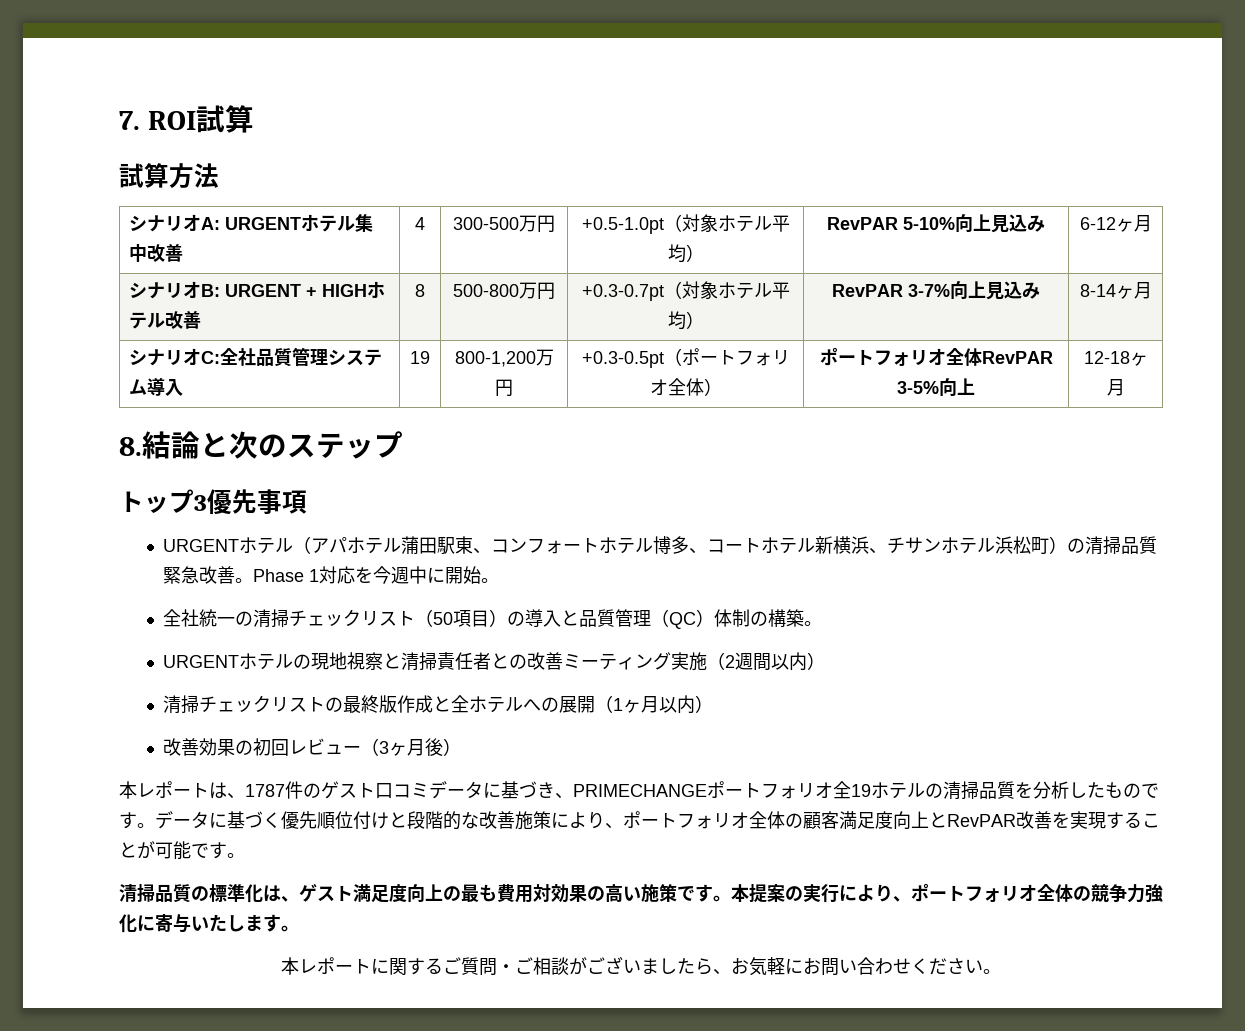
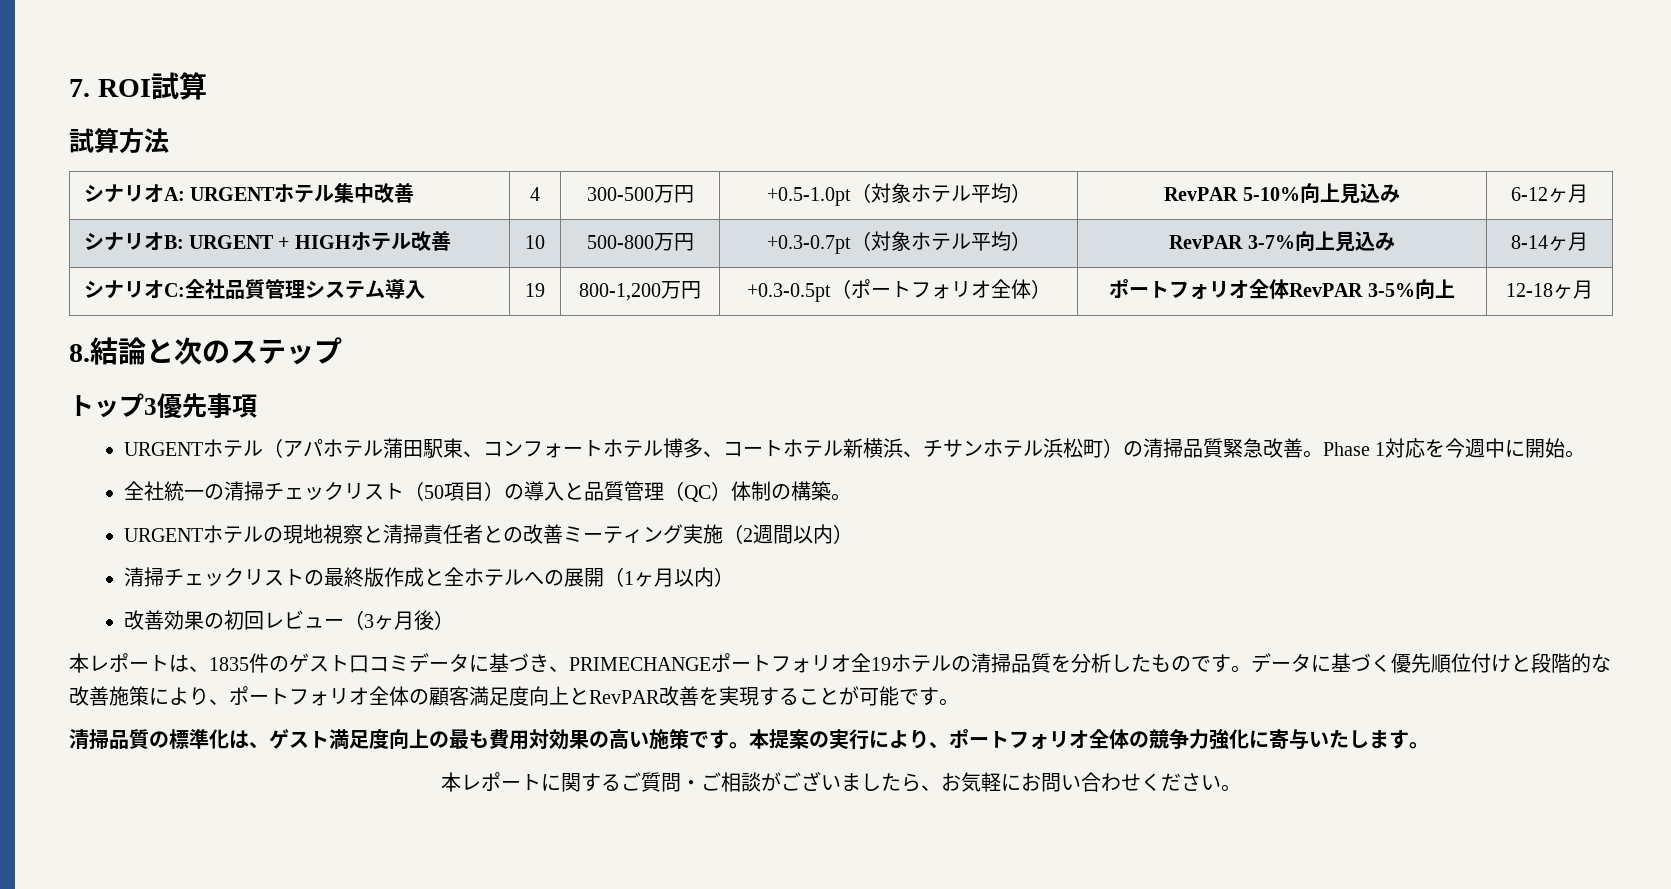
[415,284,425,297] 8 -> [525,235,545,249] 10
[245,784,285,797] 1787 -> [209,657,249,671] 1835

